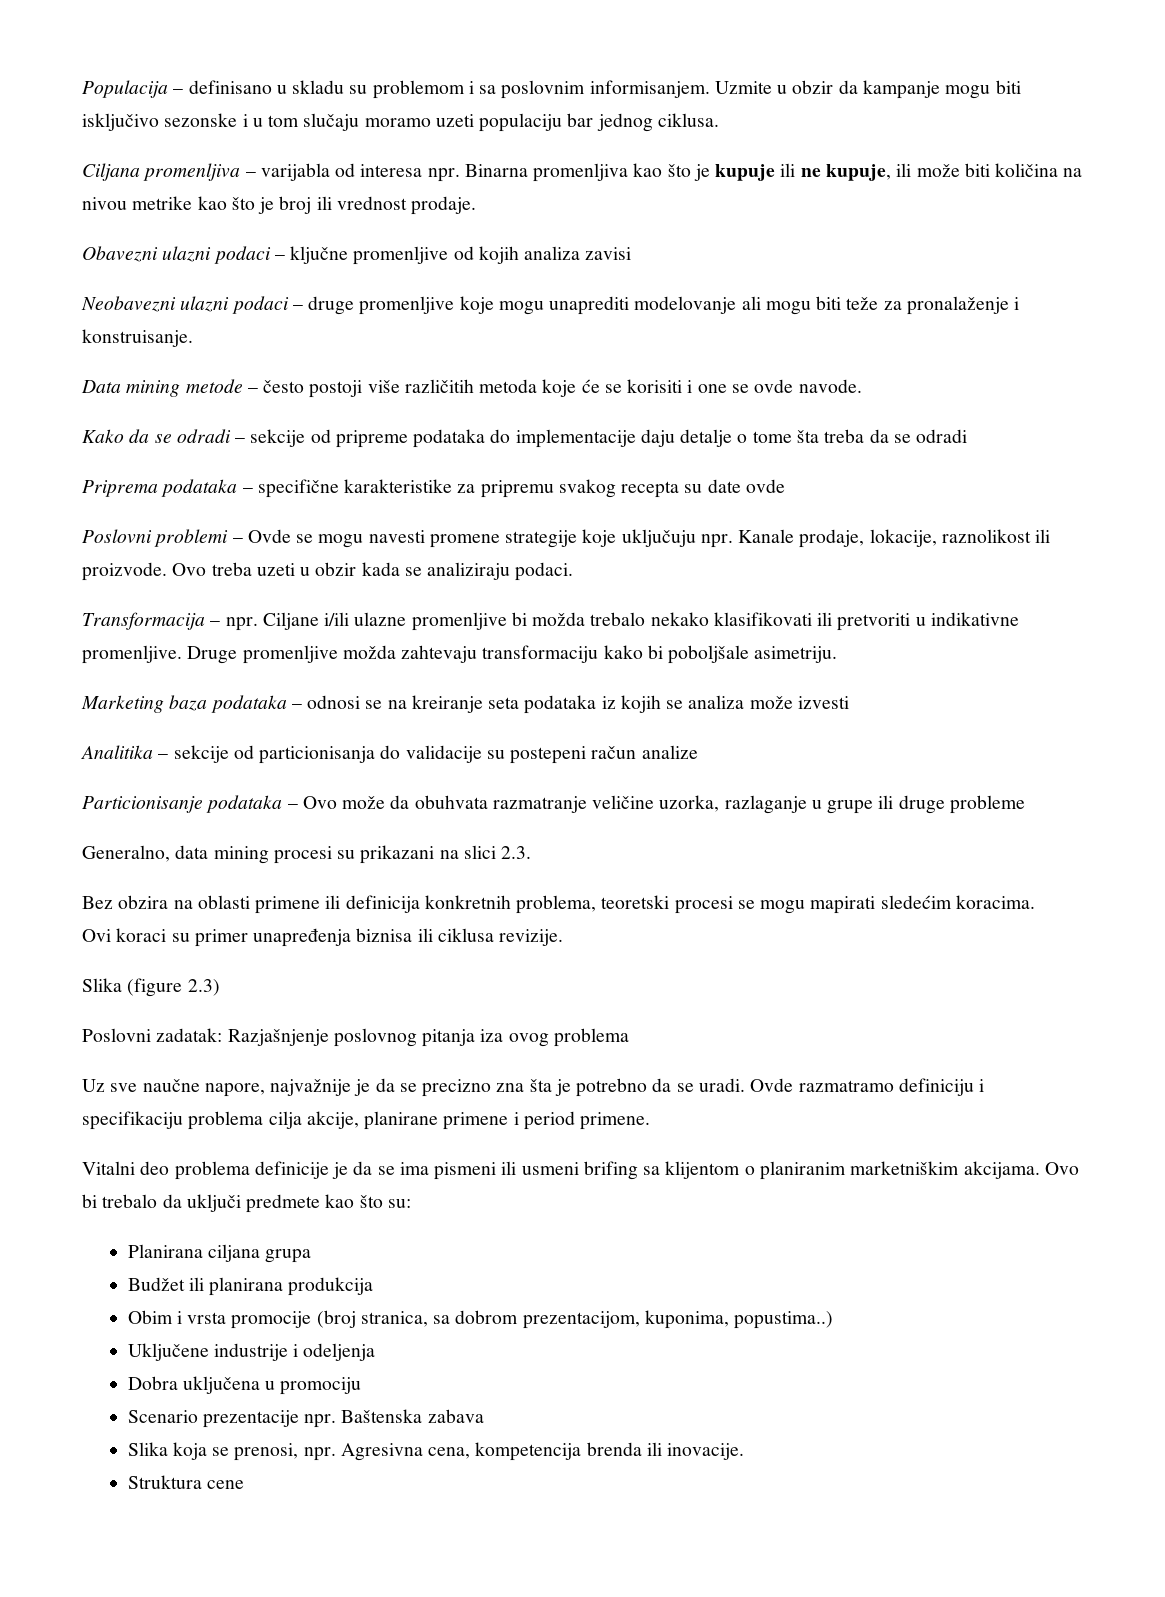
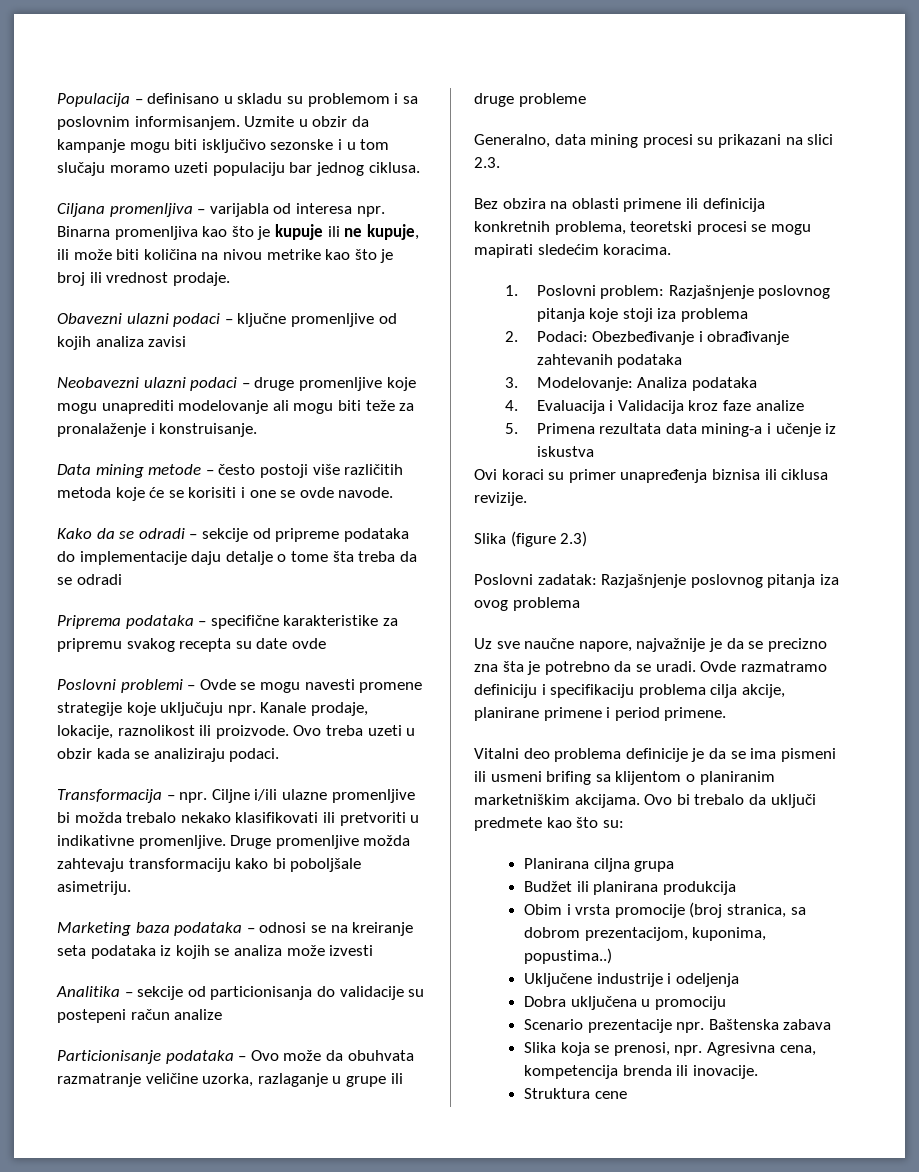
[262,612,319,630] Ciljane -> [211,789,250,803] Ciljne
(1035, 902) none -> [505,285,831,299] [536,308,748,322] [505,331,790,345] [536,354,683,368] [505,377,757,391] [505,400,804,414] [505,423,837,437] [536,446,594,457] // 1. Poslovni problem: Razjašnjenje poslovnog pitanja koje stoji iza problema // 2. Podaci: Obezbeđivanje i obrađivanje zahtevanih podataka // 3. Modelovanje: Analiza podataka // 4. Evaluacija i Validacija kroz faze analize // 5. Primena rezultata data mining-a i učenje iz iskustva
[207,1244,260,1262] ciljana -> [593,858,630,872] ciljna

